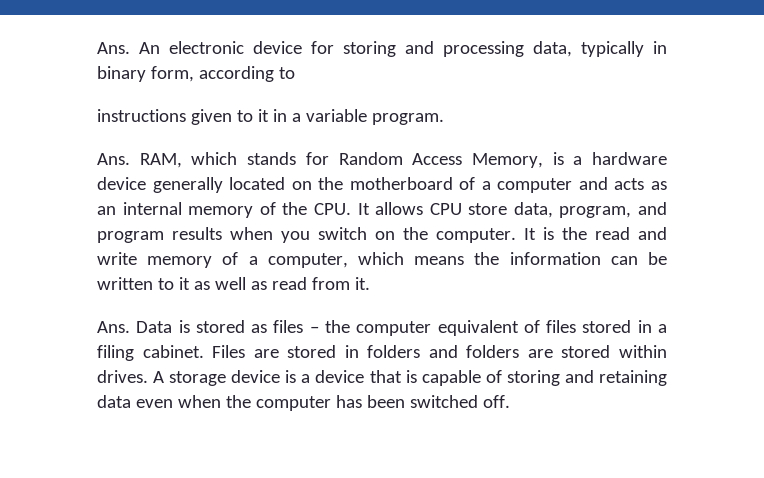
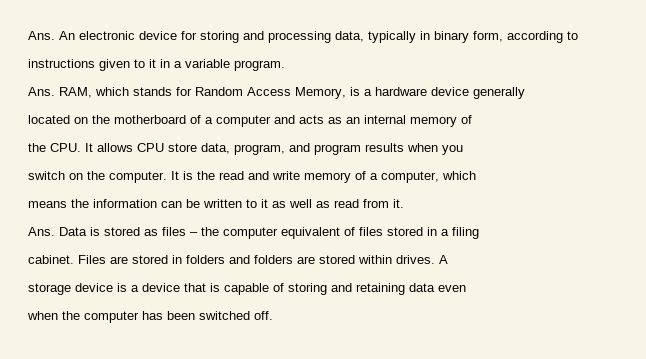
(223, 185) none -> (525, 93) //
(276, 208) none -> (472, 119) //
(310, 237) none -> (463, 150) //
(404, 258) none -> (476, 175) //
(134, 353) none -> (479, 233) //
(165, 377) none -> (448, 259) //
(173, 403) none -> (466, 288) //

